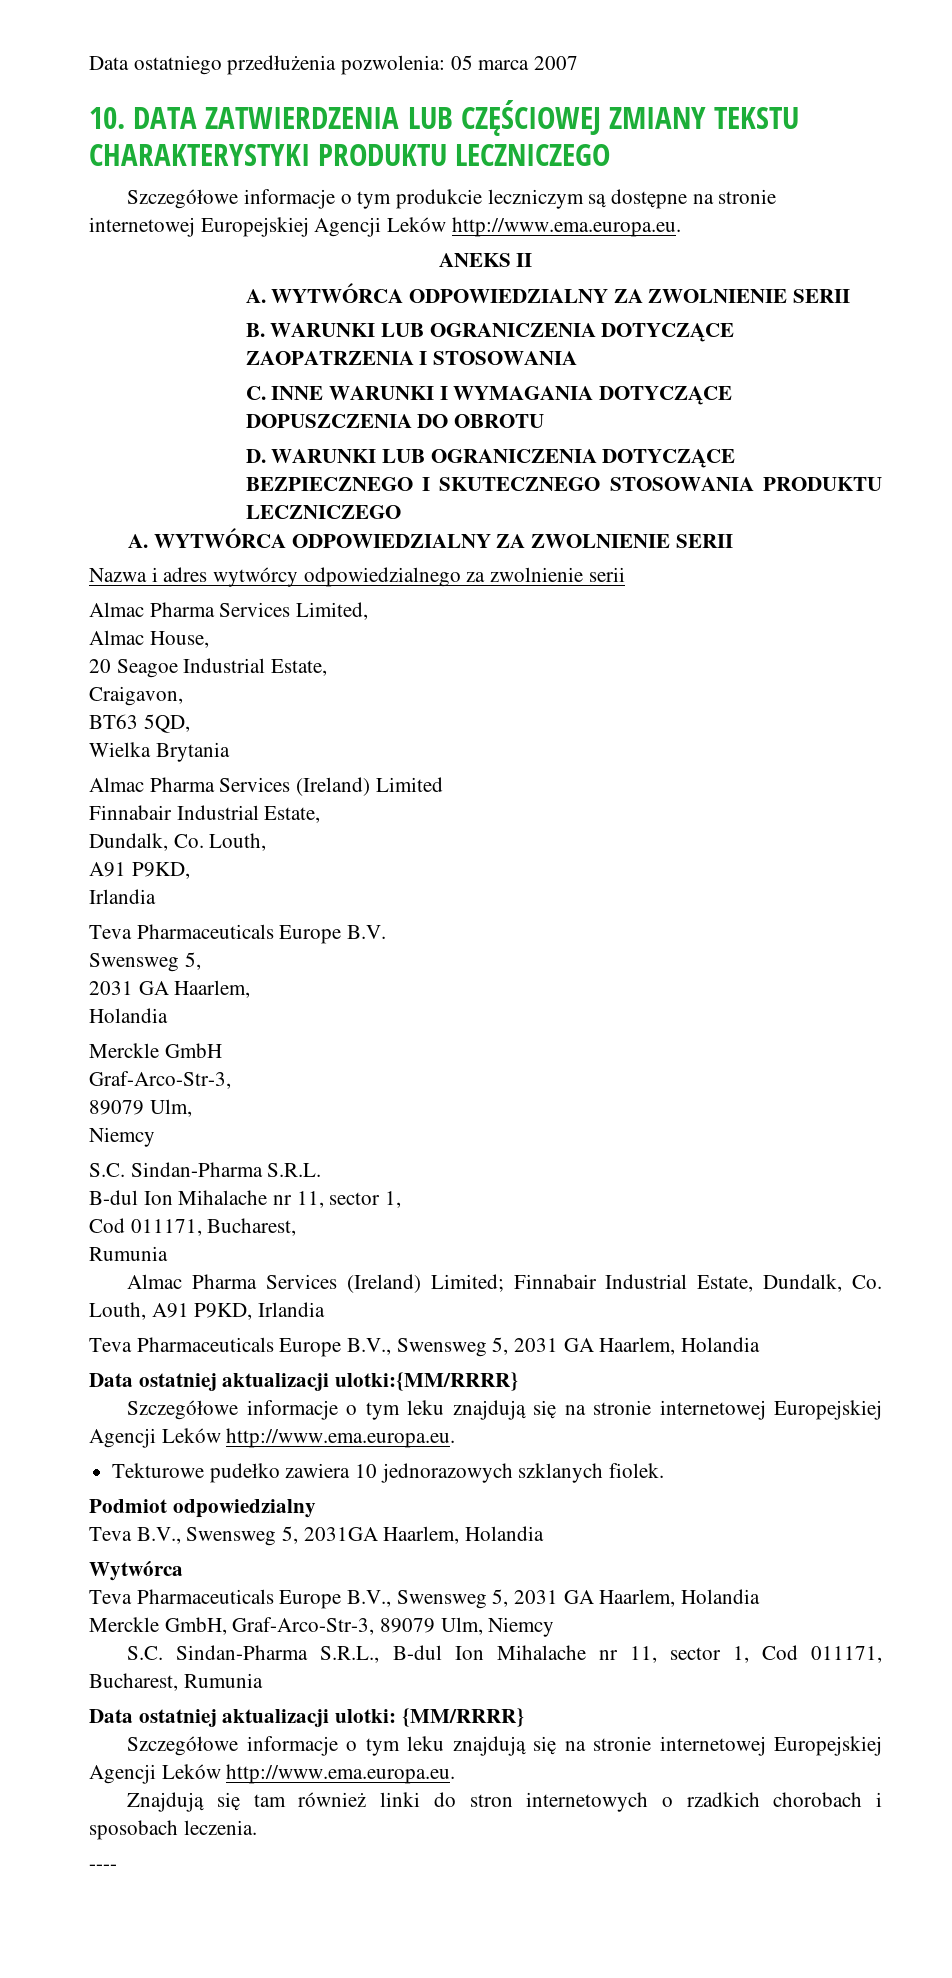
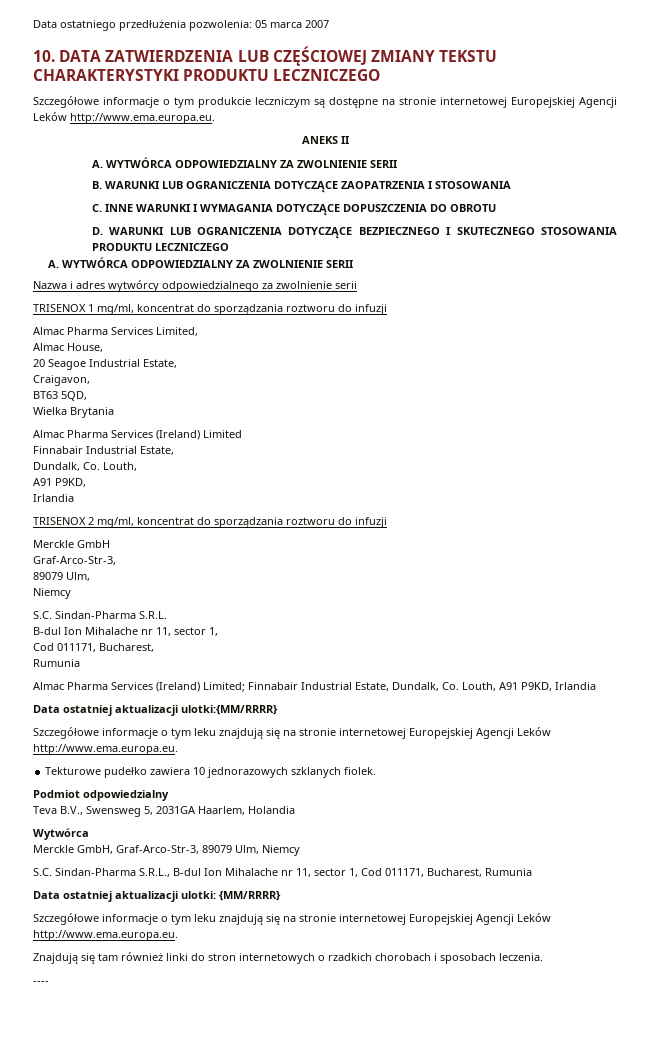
(625, 574) none -> [33,304,387,315] // TRISENOX 1 mg/ml, koncentrat do sporządzania roztworu do infuzji
[89,924,387,944] [89,952,201,972] [89,980,251,998] [89,1008,168,1023] Teva Pharmaceuticals Europe B.V. // Swensweg 5, // 2031 GA Haarlem, // Holandia -> [33,517,387,528] TRISENOX 2 mg/ml, koncentrat do sporządzania roztworu do infuzji
[89,1337,761,1357] // Teva Pharmaceuticals Europe B.V., Swensweg 5, 2031 GA Haarlem, Holandia -> (596, 686) none
[89,1589,761,1609] // Teva Pharmaceuticals Europe B.V., Swensweg 5, 2031 GA Haarlem, Holandia -> (89, 834) none

